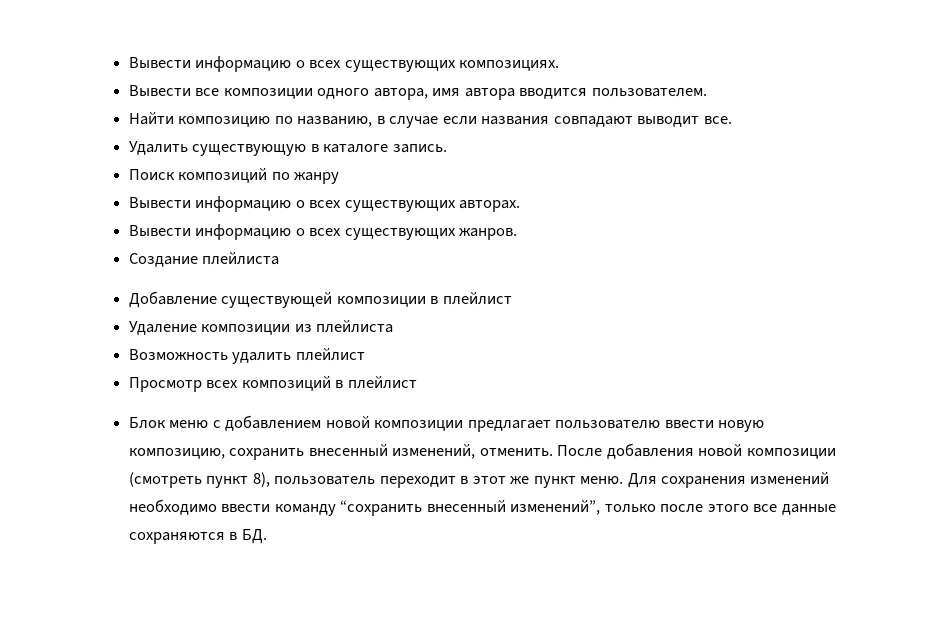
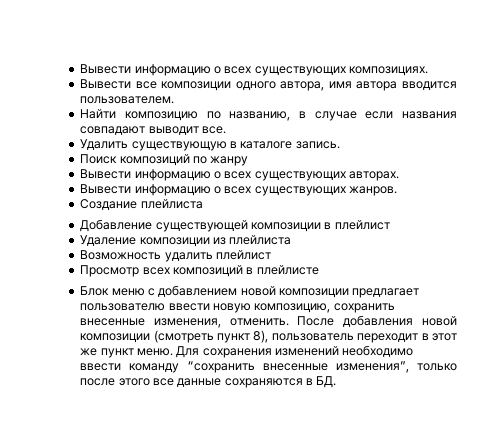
[347,376,417,389] плейлист -> [256,265,319,275] плейлисте
[308,444,476,459] внесенный изменений, -> [80,318,221,328] внесенные изменения,
[426,500,601,515] внесенный изменений”, -> [262,361,409,373] внесенные изменения”,

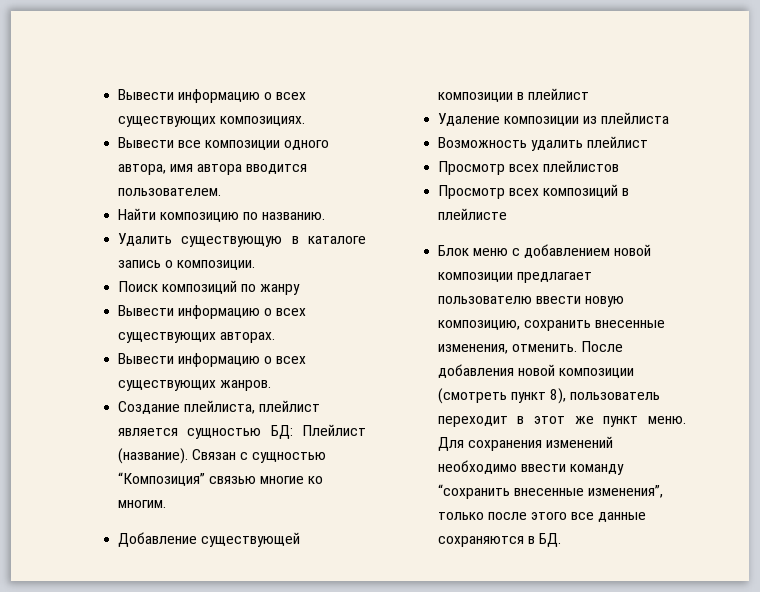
[229,111,457,121] [80,126,226,135] названию, в случае если названия совпадают выводит все. -> [262,212,326,220] названию.
[295,141,340,149] запись. -> [117,260,256,270] запись о композиции.
[140,199,203,209] плейлиста -> [183,400,321,414] [117,424,366,439] [117,448,327,464] [117,472,324,486] [117,500,166,508] плейлиста, плейлист является сущностью БД: Плейлист (название). Связан с сущностью “Композиция” связью многие ко многим.
(271, 255) none -> [437,160,620,175] // Просмотр всех плейлистов

